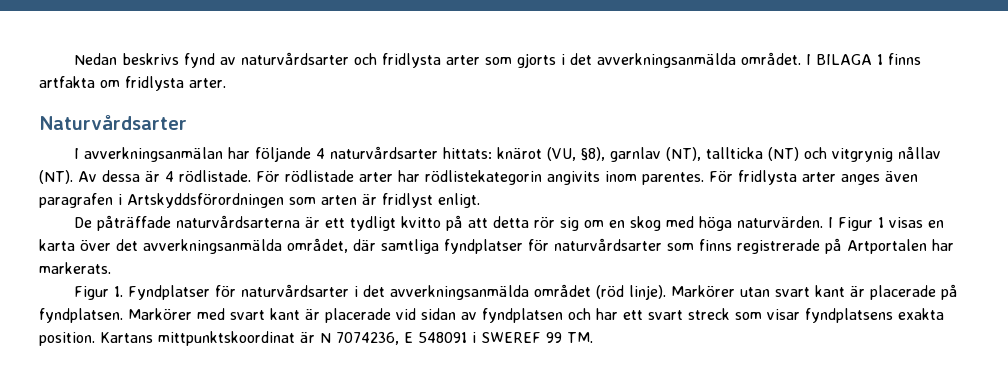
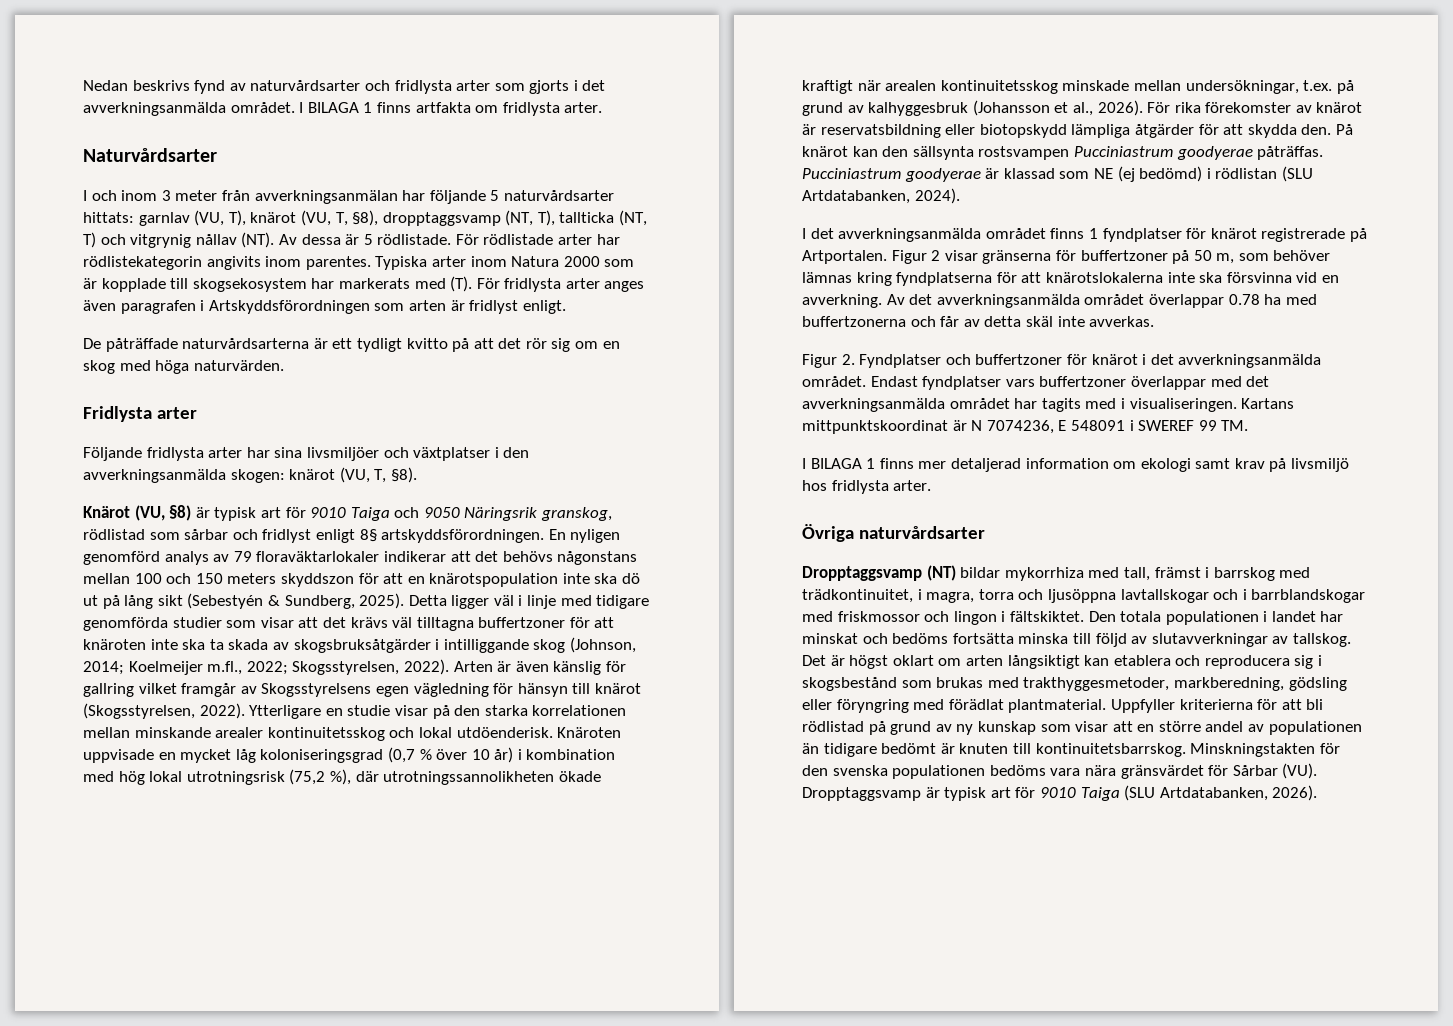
(79, 153) none -> [91,190,250,201] och inom 3 meter från
[315,148,325,159] 4 -> [490,190,500,201] 5
[496,147,799,162] knärot (VU, §8), garnlav (NT), tallticka (NT) -> [138,210,648,226] [83,232,96,248] garnlav (VU, T), knärot (VU, T, §8), dropptaggsvamp (NT, T), tallticka (NT, T)
[165,171,174,182] 4 -> [363,234,373,245] 5
(704, 178) none -> [375,256,635,270] [83,276,473,292] Typiska arter inom Natura 2000 som är kopplade till skogsekosystem har markerats med (T).
[492,216,529,228] detta -> [498,338,522,349] det
[827,217,944,231] [39,238,954,254] [39,262,111,274] [73,284,958,300] [39,308,944,323] [39,332,95,346] I Figur 1 visas en karta över det avverkningsanmälda området, där samtliga fyndplatser för naturvårdsarter som finns registrerade på Artportalen har markerats. // Figur 1. Fyndplatser för naturvårdsarter i det avverkningsanmälda området (röd linje). Markörer utan svart kant är placerade på fyndplatsen. Markörer med svart kant är placerade vid sidan av fyndplatsen och har ett svart streck som visar fyndplatsens exakta position. -> [83,406,197,422] [83,447,530,461] [83,467,417,483] [83,505,613,521] [83,529,621,543] [83,551,638,565] [83,573,641,587] [83,593,650,609] [83,617,615,631] [83,637,636,653] [83,659,626,675] [83,683,641,697] [83,703,627,719] [83,727,622,741] [83,747,616,763] [83,769,601,785] [802,80,1354,94] [802,100,1363,116] [802,124,1353,138] [802,146,1324,160] [802,166,1313,182] [802,188,960,204] [802,228,1367,242] [802,250,1331,264] [802,272,1339,286] [802,294,1317,308] [802,316,1155,327] [802,354,1322,368] [802,376,1270,390] [802,398,1237,412] // Fridlysta arter // Följande fridlysta arter har sina livsmiljöer och växtplatser i den avverkningsanmälda skogen: knärot (VU, T, §8). // Knärot (VU, §8) är typisk art för 9010 Taiga och 9050 Näringsrik granskog, rödlistad som sårbar och fridlyst enligt 8§ artskyddsförordningen. En nyligen genomförd analys av 79 floraväktarlokaler indikerar att det behövs någonstans mellan 100 och 150 meters skyddszon för att en knärotspopulation inte ska dö ut på lång sikt (Sebestyén & Sundberg, 2025). Detta ligger väl i linje med tidigare genomförda studier som visar att det krävs väl tilltagna buffertzoner för att knäroten inte ska ta skada av skogsbruksåtgärder i intilliggande skog (Johnson, 2014; Koelmeijer m.fl., 2022; Skogsstyrelsen, 2022). Arten är även känslig för gallring vilket framgår av Skogsstyrelsens egen vägledning för hänsyn till knärot (Skogsstyrelsen, 2022). Ytterligare en studie visar på den starka korrelationen mellan minskande arealer kontinuitetsskog och lokal utdöenderisk. Knäroten uppvisade en mycket låg koloniseringsgrad (0,7 % över 10 år) i kombination med hög lokal utrotningsrisk (75,2 %), där utrotningssannolikheten ökade kraftigt när arealen kontinuitetsskog minskade mellan undersökningar, t.ex. på grund av kalhyggesbruk (Johansson et al., 2026). För rika förekomster av knärot är reservatsbildning eller biotopskydd lämpliga åtgärder för att skydda den. På knärot kan den sällsynta rostsvampen Pucciniastrum goodyerae påträffas. Pucciniastrum goodyerae är klassad som NE (ej bedömd) i rödlistan (SLU Artdatabanken, 2024). // I det avverkningsanmälda området finns 1 fyndplatser för knärot registrerade på Artportalen. Figur 2 visar gränserna för buffertzoner på 50 m, som behöver lämnas kring fyndplatserna för att knärotslokalerna inte ska försvinna vid en avverkning. Av det avverkningsanmälda området överlappar 0.78 ha med buffertzonerna och får av detta skäl inte avverkas. // Figur 2. Fyndplatser och buffertzoner för knärot i det avverkningsanmälda området. Endast fyndplatser vars buffertzoner överlappar med det avverkningsanmälda området har tagits med i visualiseringen.
(593, 337) none -> [802,458,1350,472] [802,480,932,494] [802,524,985,542] [802,565,1311,581] [802,589,1366,603] [802,611,1344,625] [802,633,1351,647] [802,655,1323,669] [802,677,1347,691] [802,699,1324,713] [802,721,1362,735] [802,743,1340,757] [802,763,1318,779] [802,785,1318,801] // I BILAGA 1 finns mer detaljerad information om ekologi samt krav på livsmiljö hos fridlysta arter. // Övriga naturvårdsarter // Dropptaggsvamp (NT) bildar mykorrhiza med tall, främst i barrskog med trädkontinuitet, i magra, torra och ljusöppna lavtallskogar och i barrblandskogar med friskmossor och lingon i fältskiktet. Den totala populationen i landet har minskat och bedöms fortsätta minska till följd av slutavverkningar av tallskog. Det är högst oklart om arten långsiktigt kan etablera och reproducera sig i skogsbestånd som brukas med trakthyggesmetoder, markberedning, gödsling eller föryngring med förädlat plantmaterial. Uppfyller kriterierna för att bli rödlistad på grund av ny kunskap som visar att en större andel av populationen än tidigare bedömt är knuten till kontinuitetsbarrskog. Minskningstakten för den svenska populationen bedöms vara nära gränsvärdet för Sårbar (VU). Dropptaggsvamp är typisk art för 9010 Taiga (SLU Artdatabanken, 2026).

